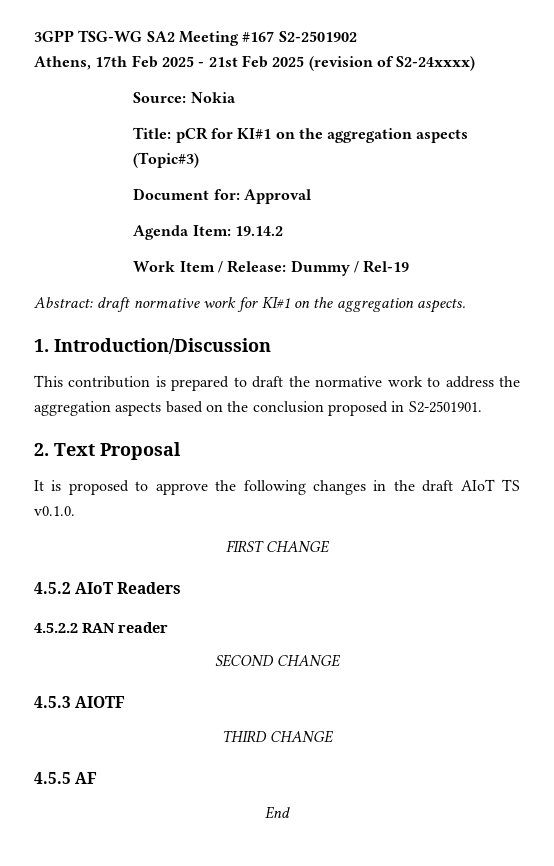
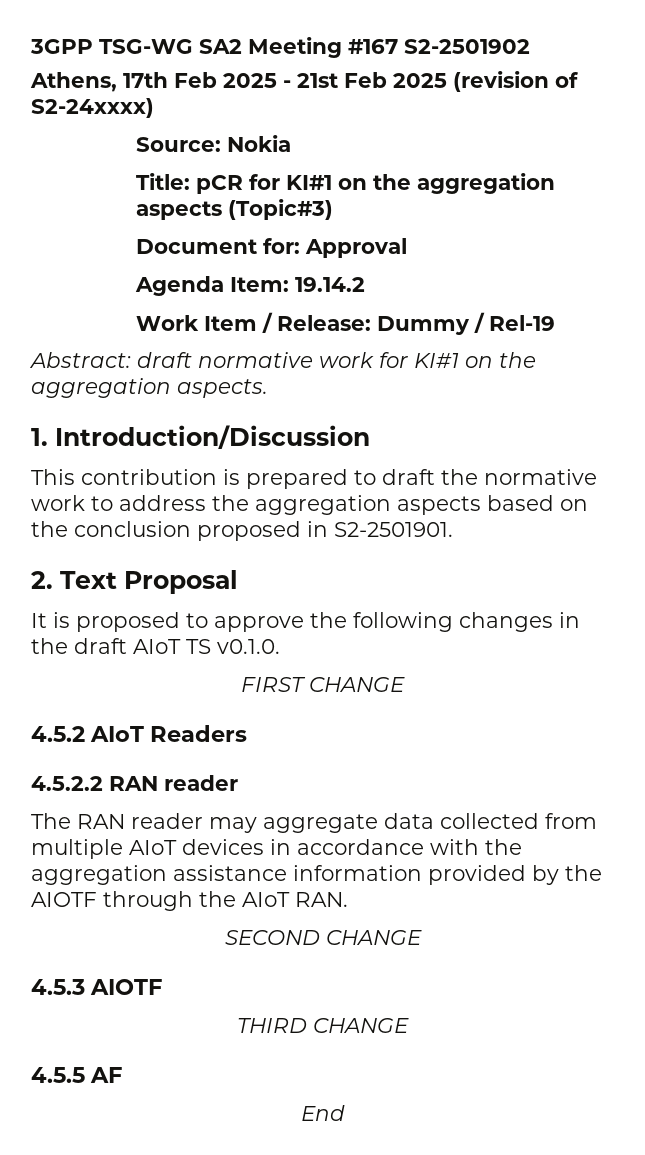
(168, 627) none -> [31,813,597,833] [31,839,522,859] [31,865,602,885] [31,891,348,911] // The RAN reader may aggregate data collected from multiple AIoT devices in accordance with the aggregation assistance information provided by the AIOTF through the AIoT RAN.

